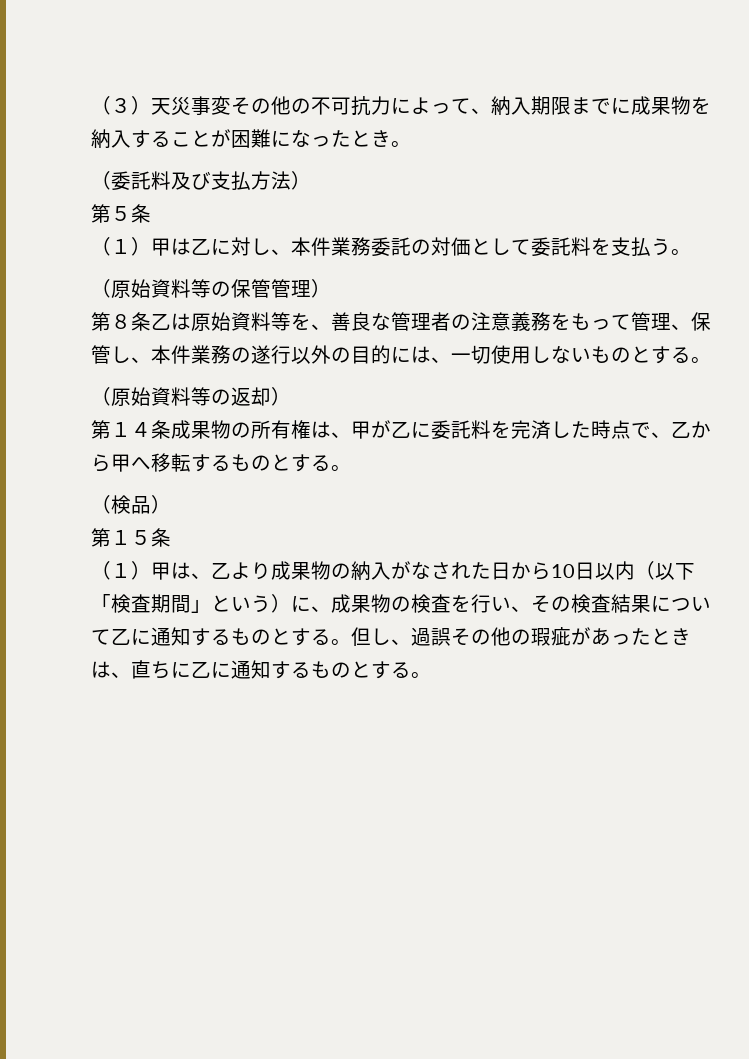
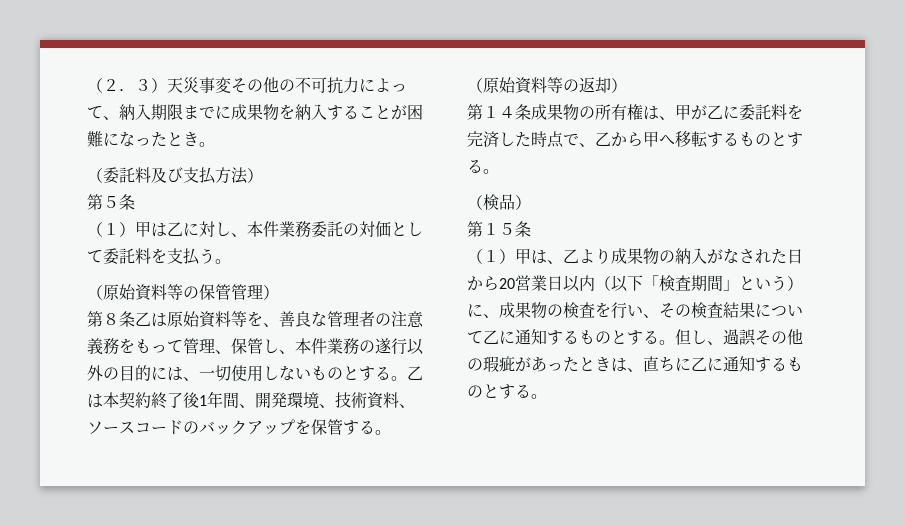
[91,96,111,115] （ -> [87,78,135,93] （２．
(711, 360) none -> [407,366,423,380] [87,391,415,409] [87,419,391,435] 乙は本契約終了後1年間、開発環境、技術資料、ソースコードのバックアップを保管する。
[551,564,575,578] 10 -> [499,275,547,291] 20営業

